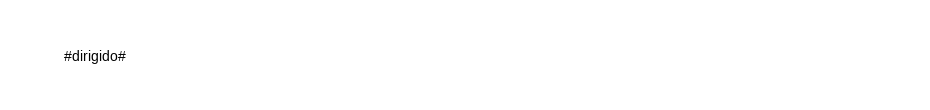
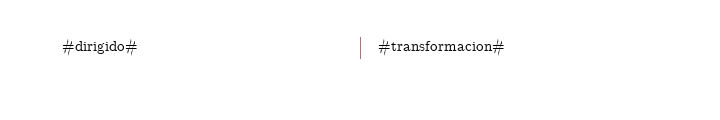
(126, 57) none -> [378,38,505,57] // #transformacion#

